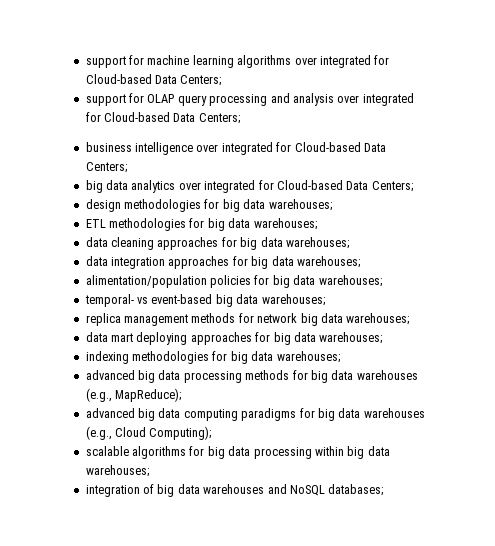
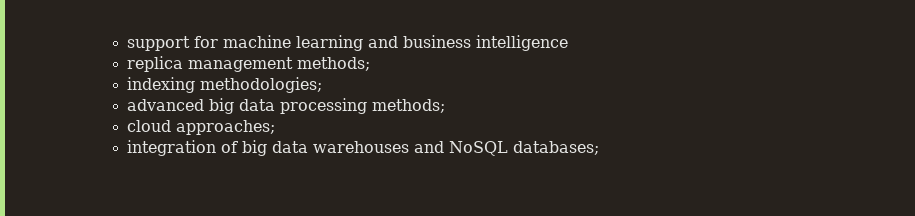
[237,55,390,68] [85,74,222,86] [85,93,414,106] [85,112,240,124] [85,142,386,155] [85,162,127,173] [85,180,413,193] [85,199,332,212] [85,218,317,231] [85,237,349,250] [85,256,360,269] [85,275,382,288] [84,294,325,307] [85,313,410,326] [85,332,383,345] [85,351,340,364] [85,370,418,383] [85,388,182,402] [85,408,425,421] [85,426,212,440] [85,446,390,459] [85,465,149,477] algorithms over integrated for Cloud-based Data Centers; // support for OLAP query processing and analysis over integrated for Cloud-based Data Centers; // business intelligence over integrated for Cloud-based Data Centers; // big data analytics over integrated for Cloud-based Data Centers; // design methodologies for big data warehouses; // ETL methodologies for big data warehouses; // data cleaning approaches for big data warehouses; // data integration approaches for big data warehouses; // alimentation/population policies for big data warehouses; // temporal- vs event-based big data warehouses; // replica management methods for network big data warehouses; // data mart deploying approaches for big data warehouses; // indexing methodologies for big data warehouses; // advanced big data processing methods for big data warehouses (e.g., MapReduce); // advanced big data computing paradigms for big data warehouses (e.g., Cloud Computing); // scalable algorithms for big data processing within big data warehouses; -> [368,35,569,51] [127,56,371,72] [127,77,323,93] [127,98,446,114] [127,120,276,135] and business intelligence // replica management methods; // indexing methodologies; // advanced big data processing methods; // cloud approaches;

